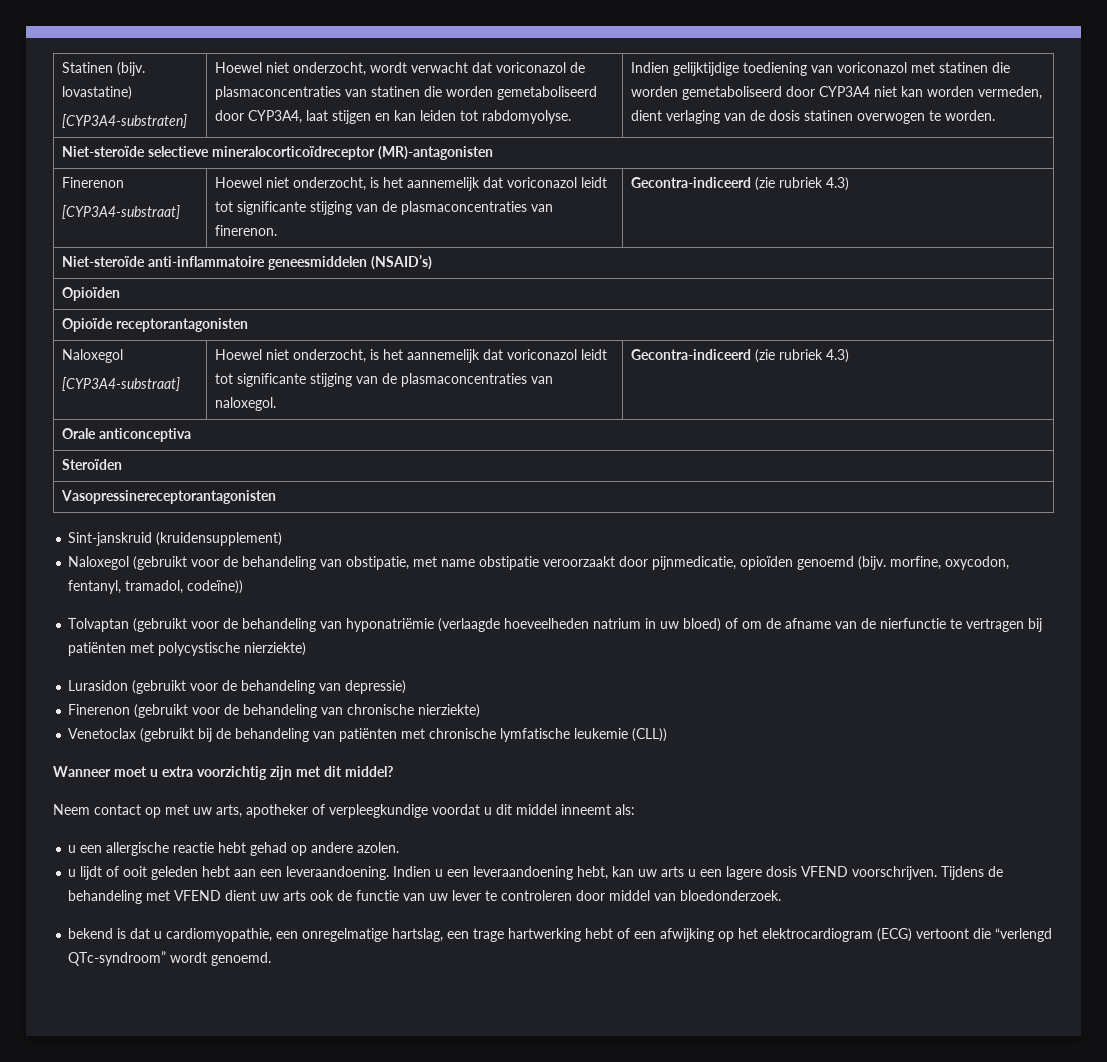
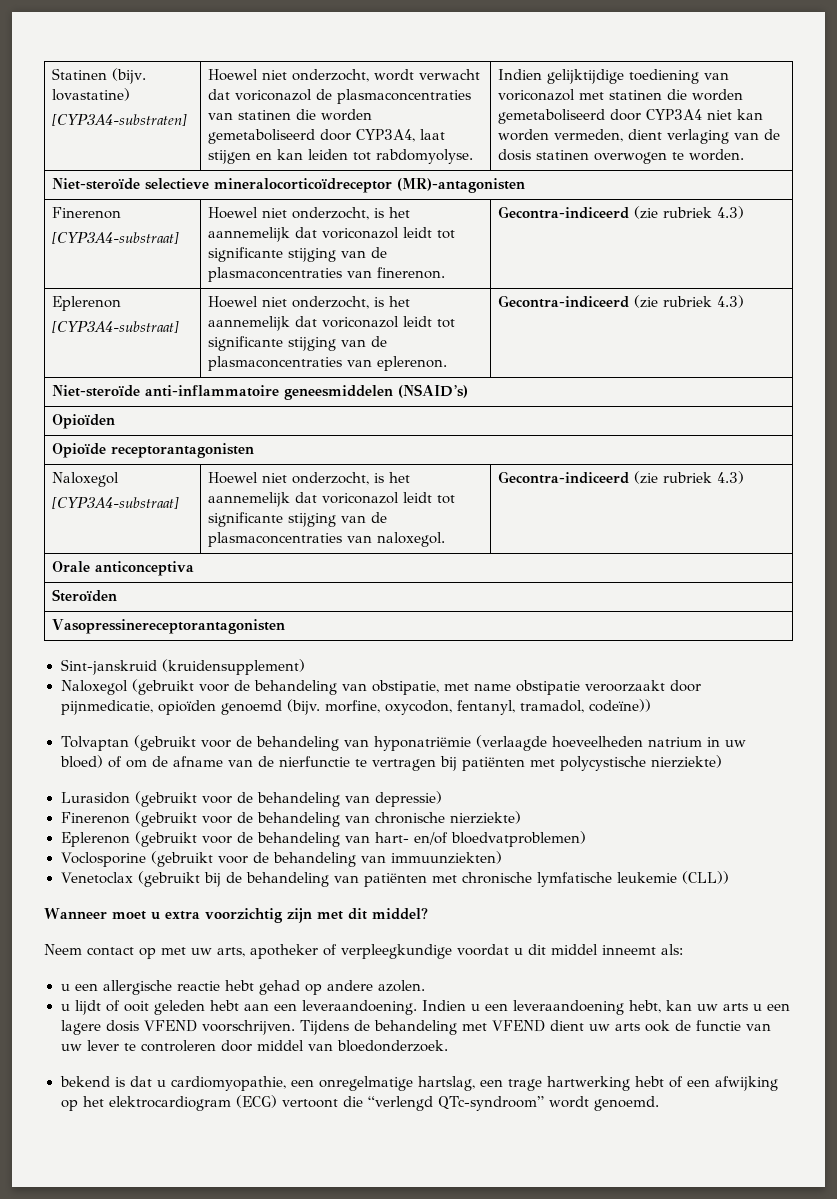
(850, 184) none -> [52,296,122,311] [52,321,180,333] [208,296,411,309] [208,316,456,331] [208,336,388,351] [208,356,448,371] [498,295,745,308] // Eplerenon // [CYP3A4-substraat] | Hoewel niet onderzocht, is het aannemelijk dat voriconazol leidt tot significante stijging van de plasmaconcentraties van eplerenon. | Gecontra-indiceerd (zie rubriek 4.3)
(481, 711) none -> [60,831,586,847] [60,851,503,867] // Eplerenon (gebruikt voor de behandeling van hart- en/of bloedvatproblemen) // Voclosporine (gebruikt voor de behandeling van immuunziekten)

